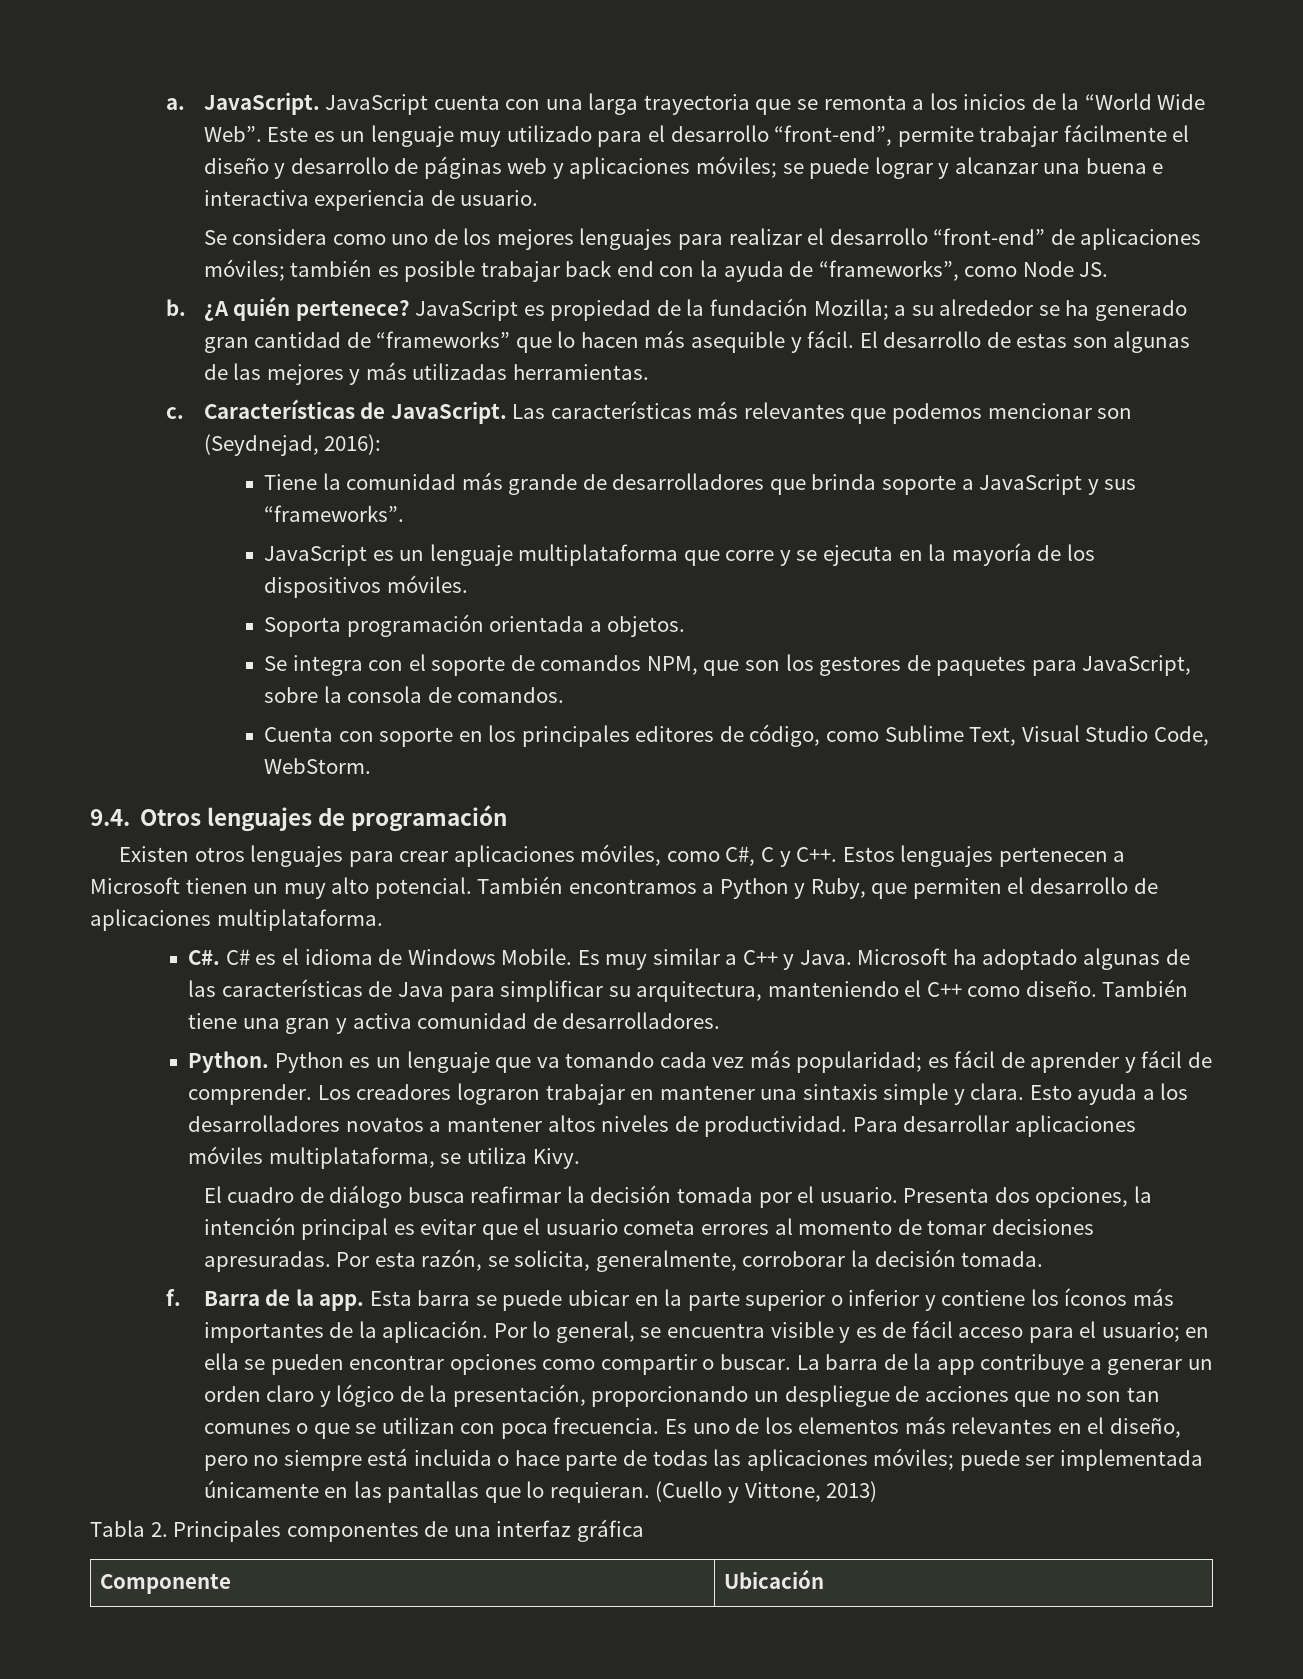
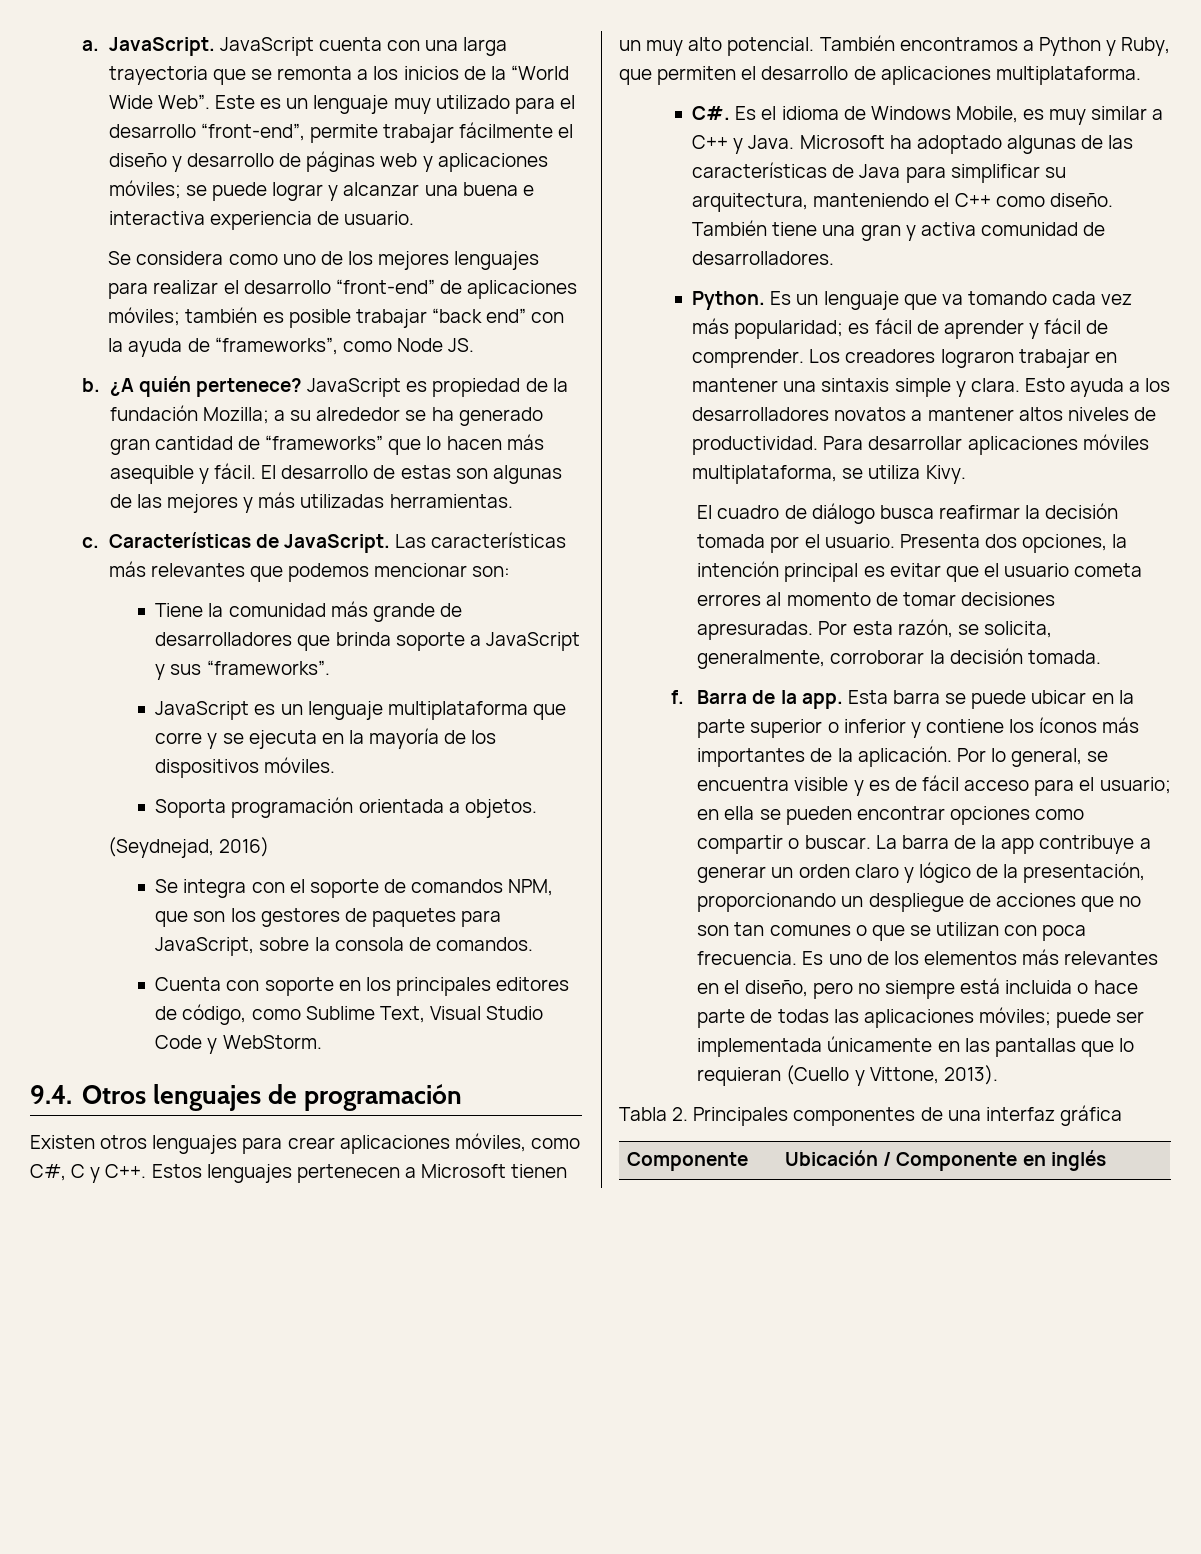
[565,260,654,277] back end -> [431,308,527,323] “back end”
[1097,408,1133,419] [203,434,382,456] son (Seydnejad, 2016): -> [472,566,511,577] son:
(686, 626) none -> [108,837,270,858] // (Seydnejad, 2016)
[1153,726,1209,746] Code, -> [155,1035,218,1054] Code y
[225,949,277,965] C# es -> [735,106,757,120] Es
[501,948,600,965] Mobile. Es -> [955,106,1045,123] Mobile, es
[274,1052,371,1073] Python es -> [770,291,792,305] Es
[549,1482,650,1503] requieran. -> [697,1067,782,1086] requieran
[826,1481,878,1502] 2013) -> [943,1065,998,1085] 2013).
(824, 1579) none -> [883,1150,1106,1171] / Componente en inglés

